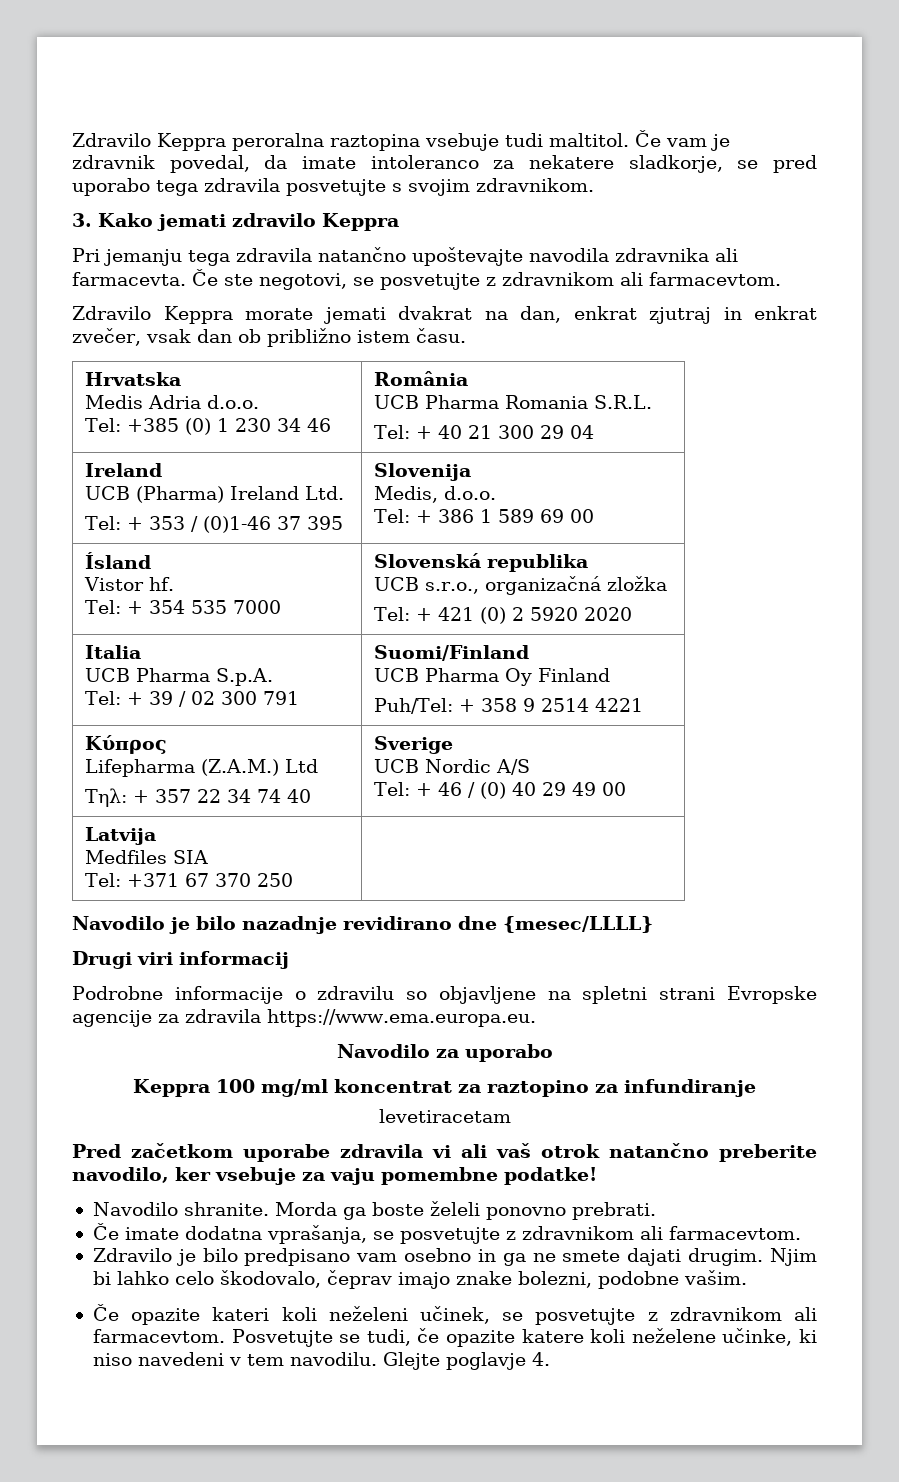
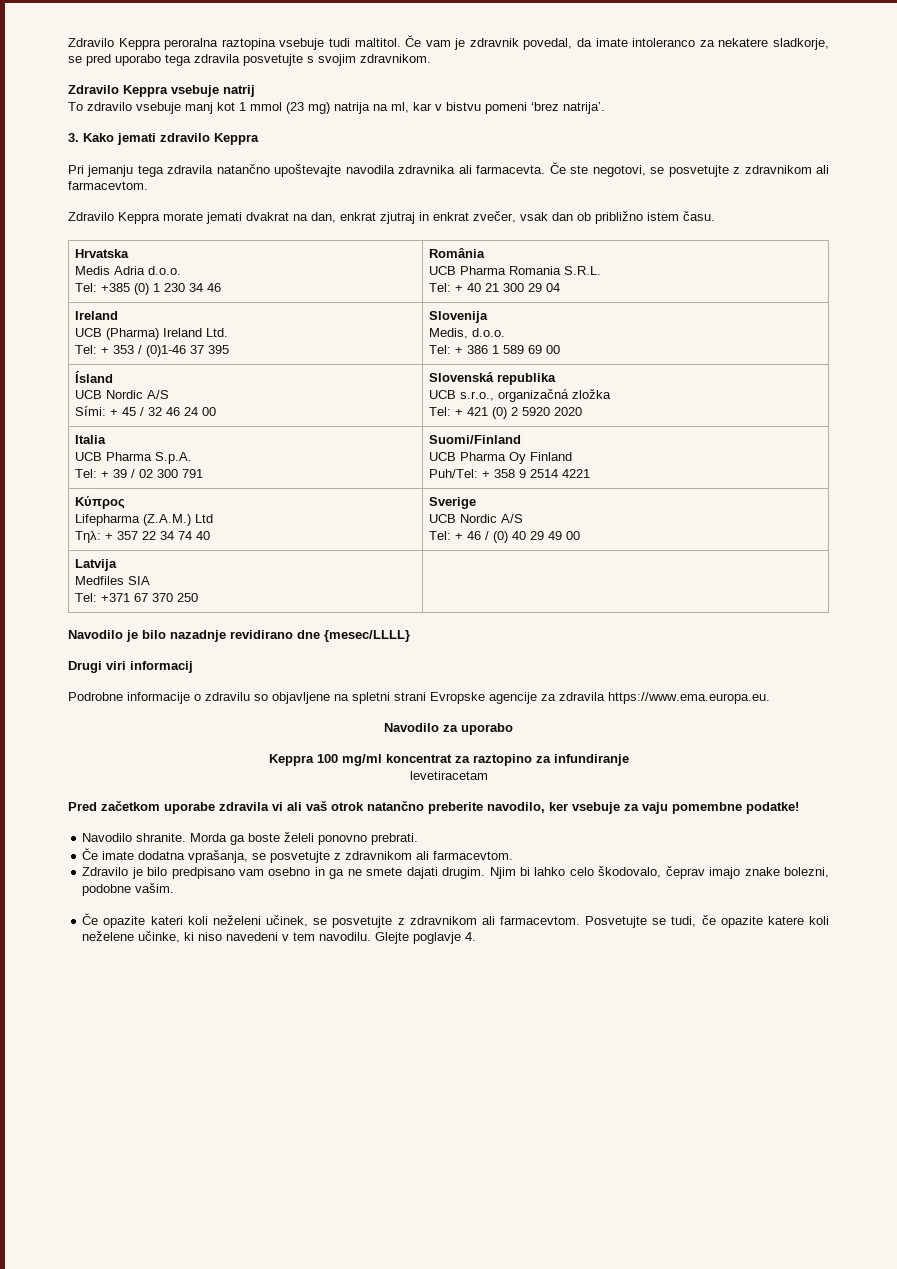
(594, 185) none -> [68,85,255,97] [68,102,605,114] // Zdravilo Keppra vsebuje natrij // To zdravilo vsebuje manj kot 1 mmol (23 mg) natrija na ml, kar v bistvu pomeni ‘brez natrija’.
[84,577,175,591] [85,600,282,614] Vistor hf. // Tel: + 354 535 7000 -> [75,390,170,399] [75,406,217,416] UCB Nordic A/S // Sími: + 45 / 32 46 24 00

